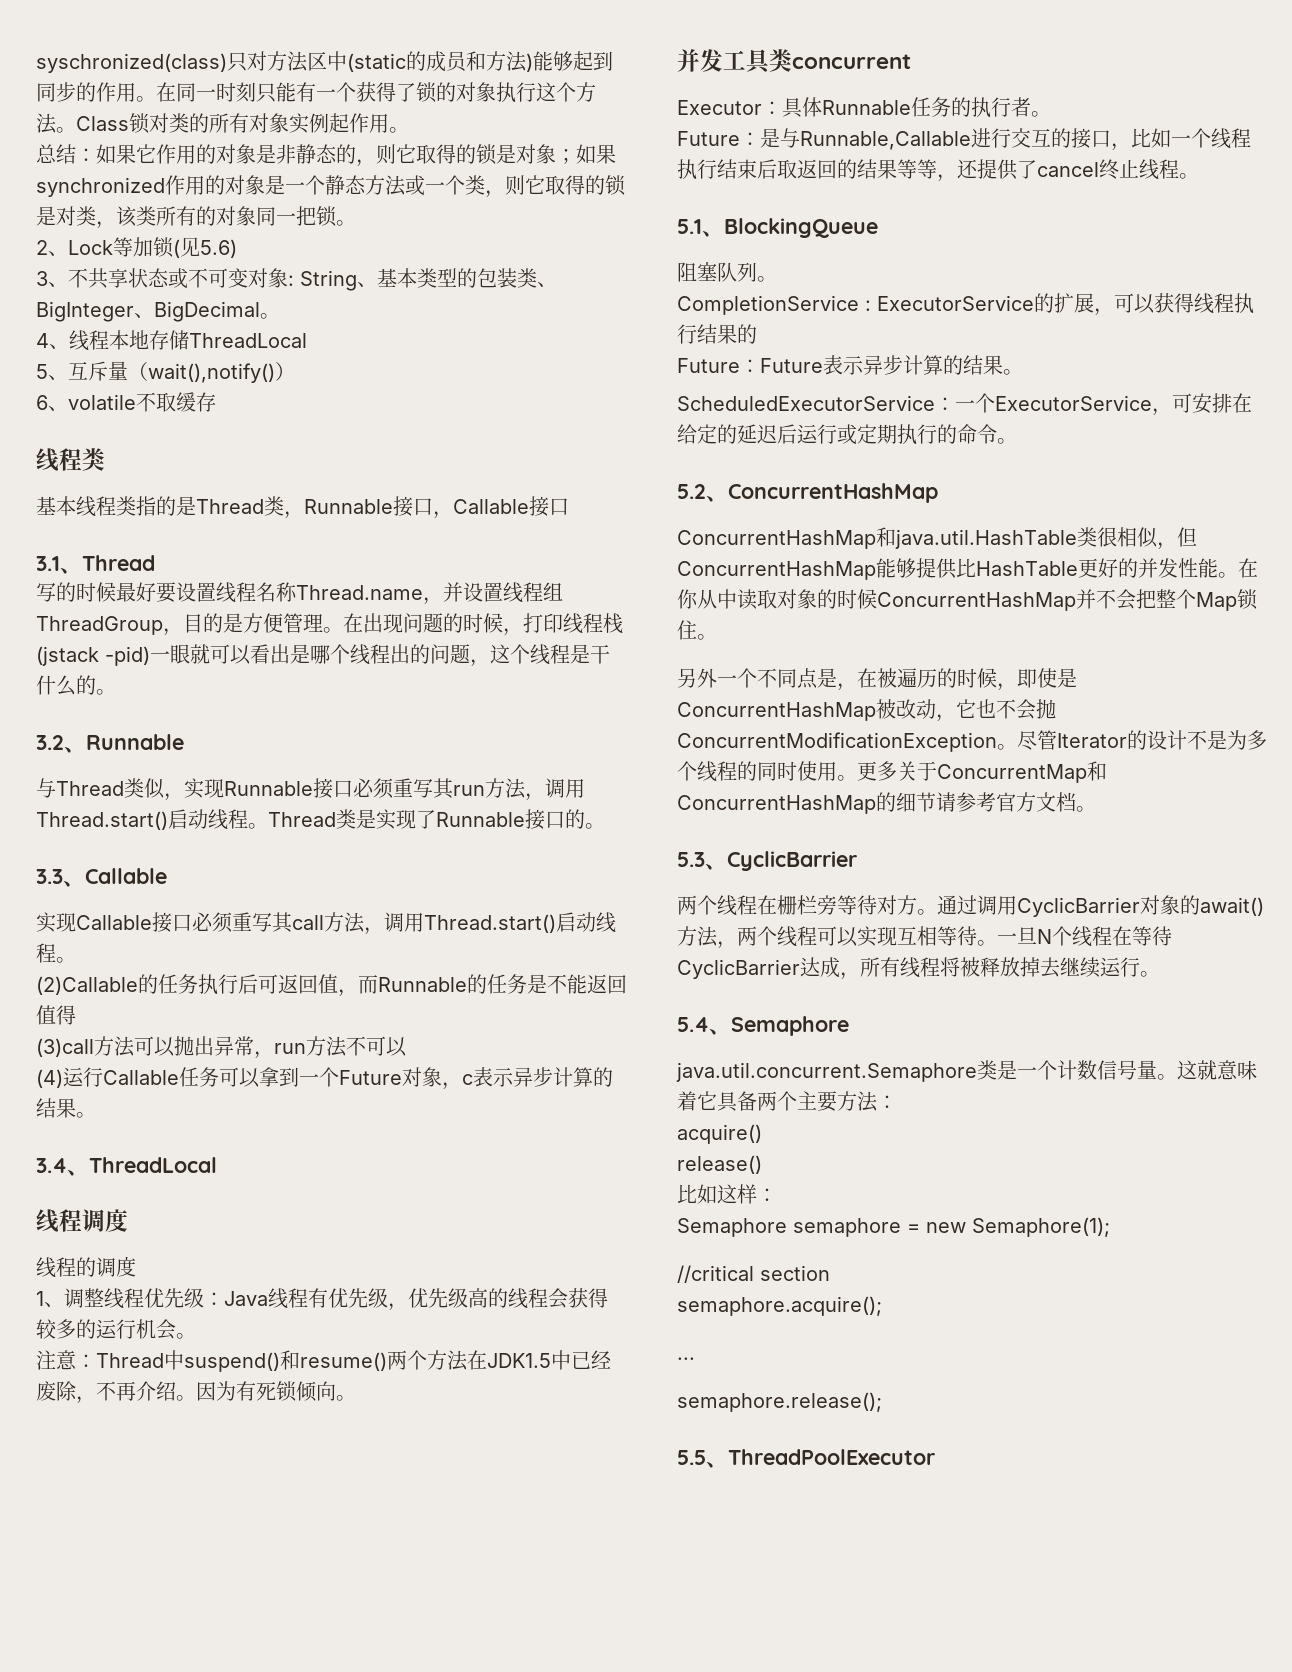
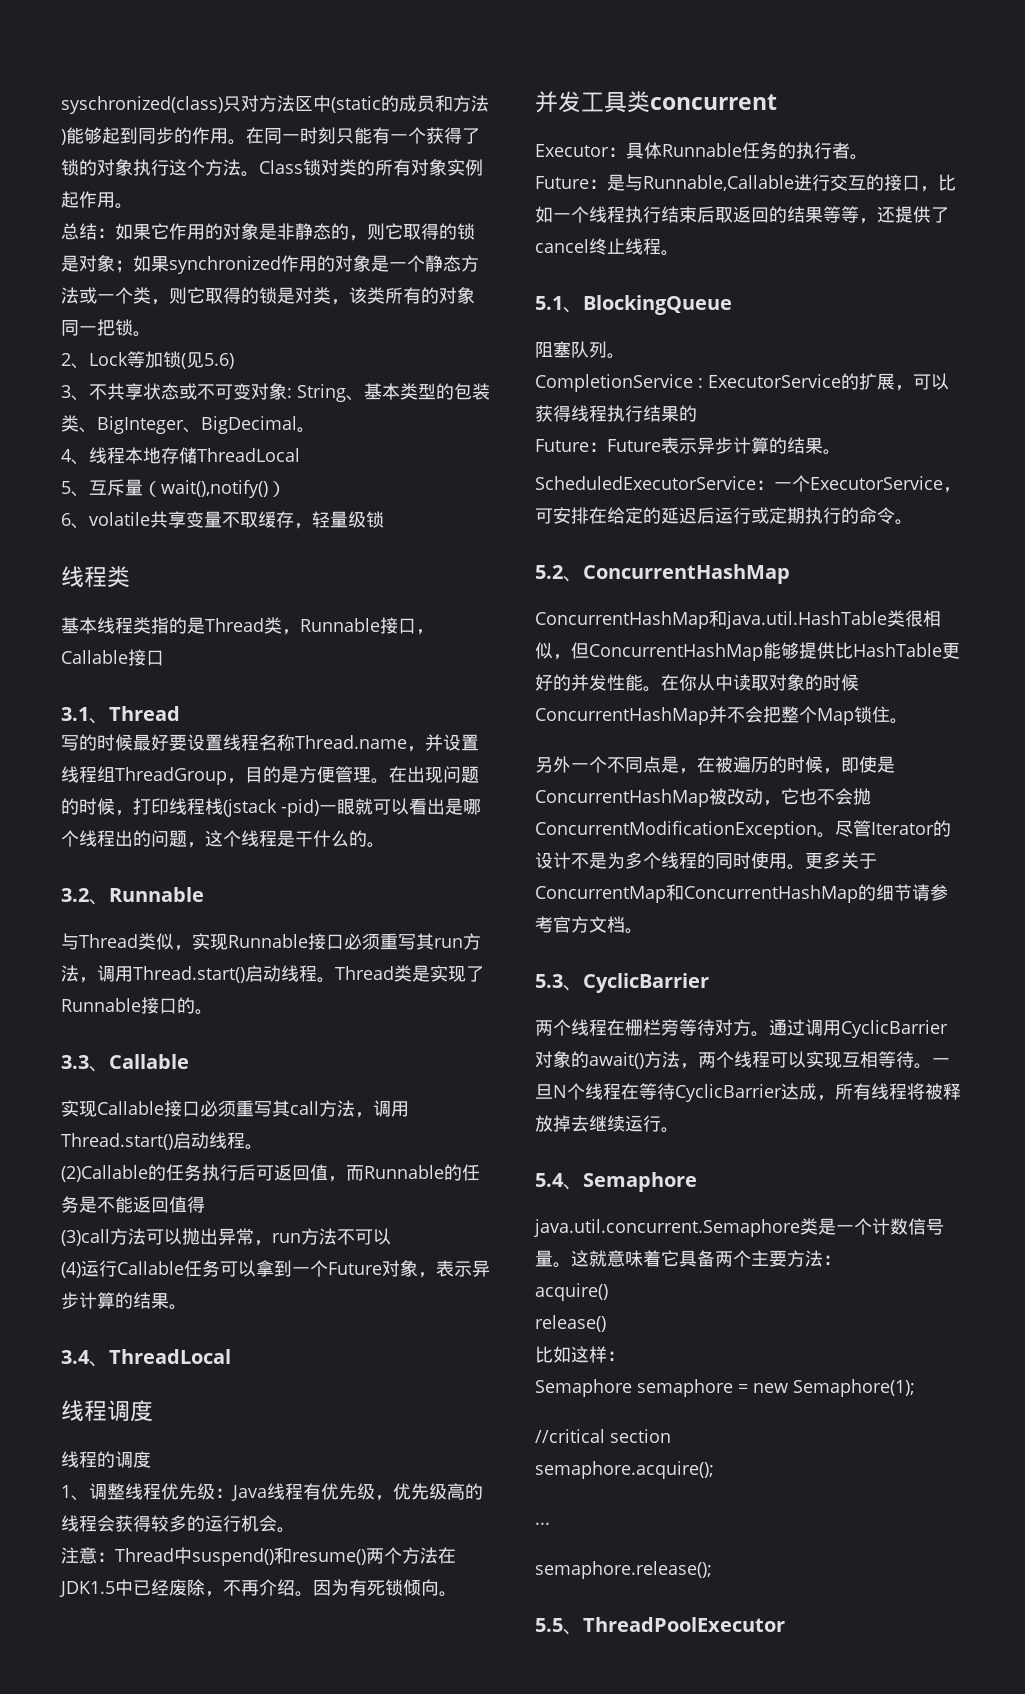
(136, 402) none -> [150,511,222,528] 共享变量
(216, 402) none -> [294,511,384,529] ，轻量级锁
[462,1074,473,1085] c -> (436, 1275) none

